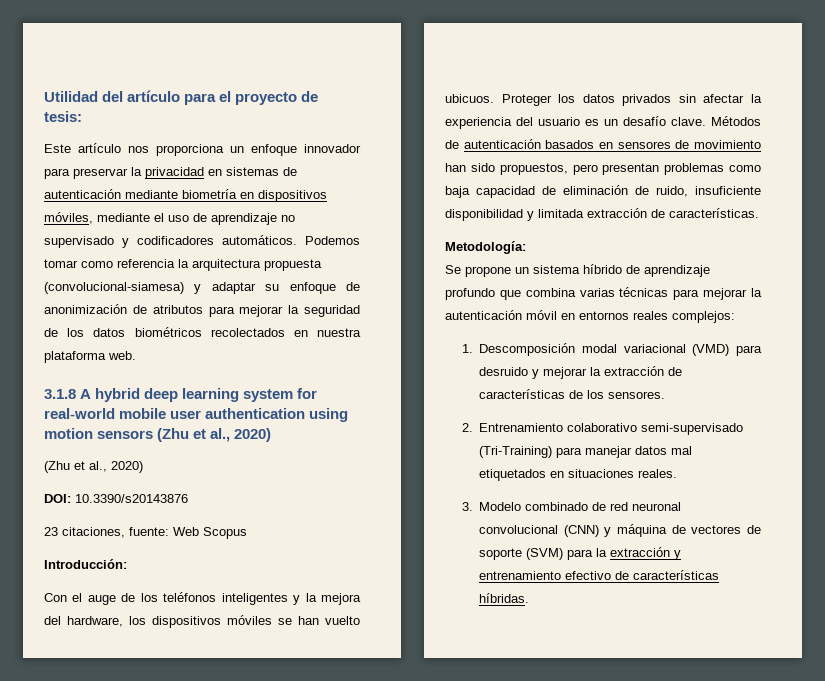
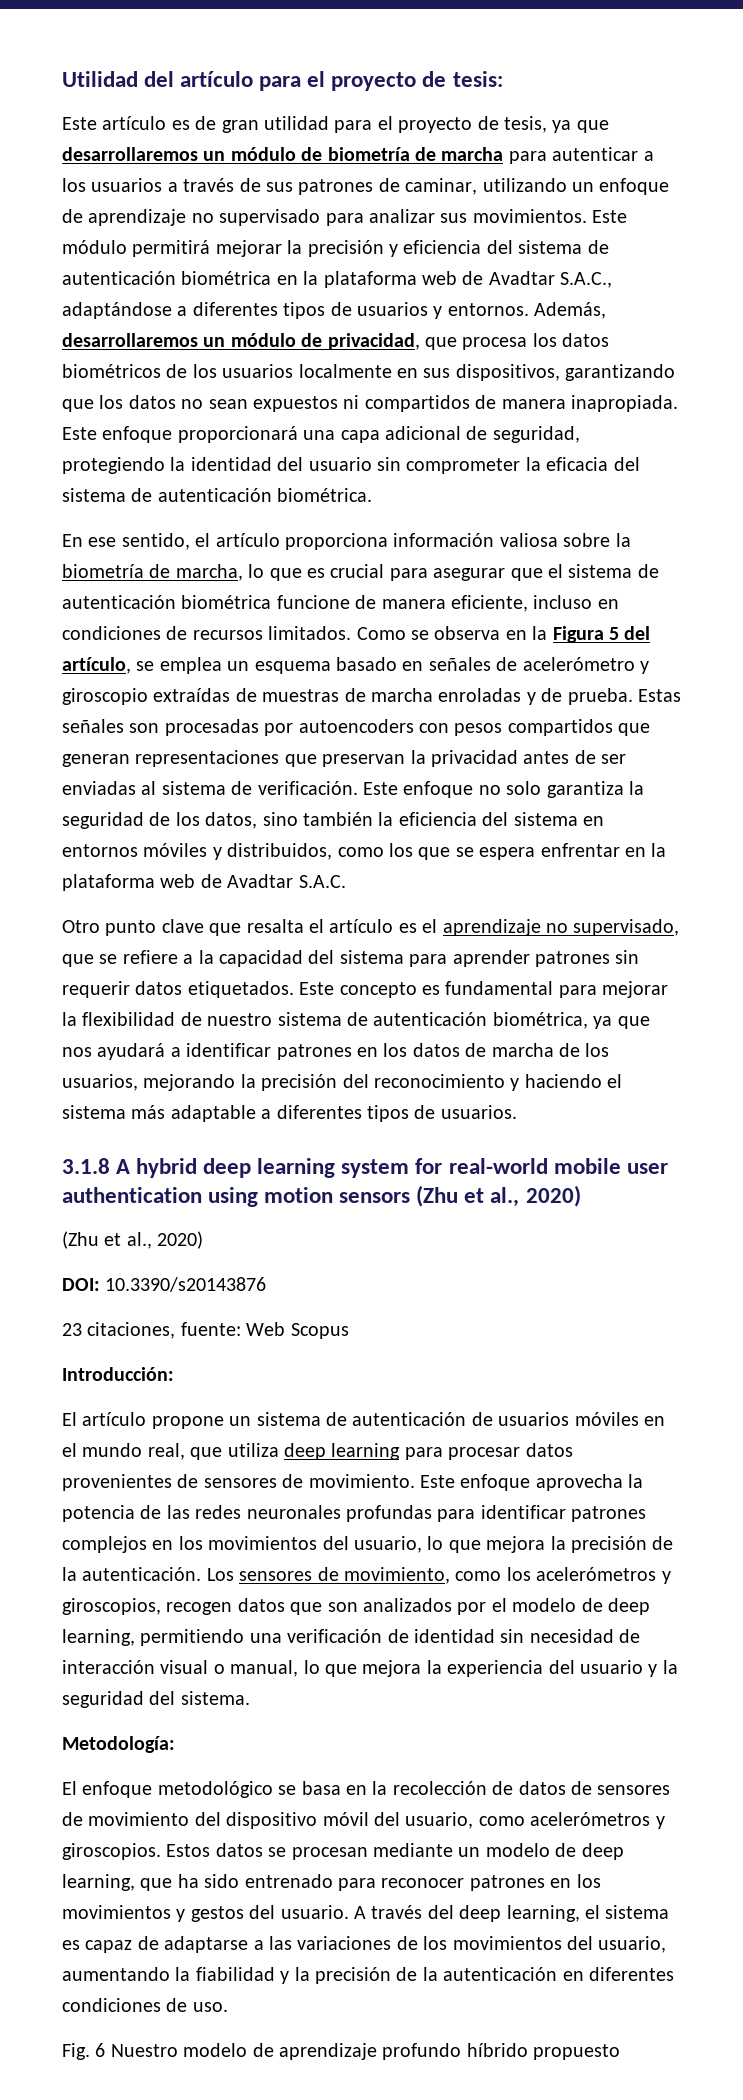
[128,144,361,156] [44,167,297,179] [44,189,327,202] [44,212,295,225] [44,235,360,248] [44,259,322,271] [44,282,360,294] [44,304,360,317] [44,327,361,337] [44,351,136,363] nos proporciona un enfoque innovador para preservar la privacidad en sistemas de autenticación mediante biometría en dispositivos móviles, mediante el uso de aprendizaje no supervisado y codificadores automáticos. Podemos tomar como referencia la arquitectura propuesta (convolucional-siamesa) y adaptar su enfoque de anonimización de atributos para mejorar la seguridad de los datos biométricos recolectados en nuestra plataforma web. -> [171,116,609,133] [62,147,654,164] [62,178,670,195] [62,209,628,226] [62,240,609,257] [62,271,613,288] [62,302,607,319] [62,333,610,350] [62,364,676,381] [62,395,678,412] [62,426,580,443] [62,457,640,474] [62,488,373,502] [62,533,631,550] [62,564,659,581] [62,595,619,612] [62,626,651,643] [62,657,649,674] [62,688,681,705] [62,719,651,736] [62,750,627,767] [62,781,644,798] [62,812,604,829] [62,843,667,860] [62,874,346,891] [62,919,680,936] [62,950,640,967] [62,981,669,998] [62,1012,650,1029] [62,1043,610,1060] [62,1074,623,1091] [62,1105,517,1122] es de gran utilidad para el proyecto de tesis, ya que desarrollaremos un módulo de biometría de marcha para autenticar a los usuarios a través de sus patrones de caminar, utilizando un enfoque de aprendizaje no supervisado para analizar sus movimientos. Este módulo permitirá mejorar la precisión y eficiencia del sistema de autenticación biométrica en la plataforma web de Avadtar S.A.C., adaptándose a diferentes tipos de usuarios y entornos. Además, desarrollaremos un módulo de privacidad, que procesa los datos biométricos de los usuarios localmente en sus dispositivos, garantizando que los datos no sean expuestos ni compartidos de manera inapropiada. Este enfoque proporcionará una capa adicional de seguridad, protegiendo la identidad del usuario sin comprometer la eficacia del sistema de autenticación biométrica. // En ese sentido, el artículo proporciona información valiosa sobre la biometría de marcha, lo que es crucial para asegurar que el sistema de autenticación biométrica funcione de manera eficiente, incluso en condiciones de recursos limitados. Como se observa en la Figura 5 del artículo, se emplea un esquema basado en señales de acelerómetro y giroscopio extraídas de muestras de marcha enroladas y de prueba. Estas señales son procesadas por autoencoders con pesos compartidos que generan representaciones que preservan la privacidad antes de ser enviadas al sistema de verificación. Este enfoque no solo garantiza la seguridad de los datos, sino también la eficiencia del sistema en entornos móviles y distribuidos, como los que se espera enfrentar en la plataforma web de Avadtar S.A.C. // Otro punto clave que resalta el artículo es el aprendizaje no supervisado, que se refiere a la capacidad del sistema para aprender patrones sin requerir datos etiquetados. Este concepto es fundamental para mejorar la flexibilidad de nuestro sistema de autenticación biométrica, ya que nos ayudará a identificar patrones en los datos de marcha de los usuarios, mejorando la precisión del reconocimiento y haciendo el sistema más adaptable a diferentes tipos de usuarios.
[44,592,362,605] [44,615,360,628] [445,94,762,106] [445,116,761,129] [445,139,761,149] [445,163,761,175] [445,185,761,198] [445,208,759,221] [445,241,526,254] [445,264,710,277] [445,287,762,300] [445,310,735,323] [461,343,762,356] [479,366,683,379] [479,389,666,399] [461,423,744,435] [479,446,693,458] [479,469,678,481] [461,502,682,511] [479,524,761,537] [479,547,682,560] [479,570,720,580] [479,593,530,603] Con el auge de los teléfonos inteligentes y la mejora del hardware, los dispositivos móviles se han vuelto ubicuos. Proteger los datos privados sin afectar la experiencia del usuario es un desafío clave. Métodos de autenticación basados en sensores de movimiento han sido propuestos, pero presentan problemas como baja capacidad de eliminación de ruido, insuficiente disponibilidad y limitada extracción de características. // Metodología: // Se propone un sistema híbrido de aprendizaje profundo que combina varias técnicas para mejorar la autenticación móvil en entornos reales complejos: // 1. Descomposición modal variacional (VMD) para desruido y mejorar la extracción de características de los sensores. // 2. Entrenamiento colaborativo semi-supervisado (Tri-Training) para manejar datos mal etiquetados en situaciones reales. // 3. Modelo combinado de red neuronal convolucional (CNN) y máquina de vectores de soporte (SVM) para la extracción y entrenamiento efectivo de características híbridas. -> [62,1412,665,1429] [62,1443,573,1460] [62,1474,644,1491] [62,1505,647,1522] [62,1536,674,1553] [62,1567,671,1584] [62,1598,650,1615] [62,1629,641,1646] [62,1660,678,1677] [62,1691,250,1708] [62,1736,175,1753] [62,1781,671,1798] [62,1812,665,1829] [62,1843,624,1860] [62,1874,601,1891] [62,1905,670,1922] [62,1936,667,1953] [62,1967,674,1984] [62,1998,228,2012] [62,2043,621,2060] El artículo propone un sistema de autenticación de usuarios móviles en el mundo real, que utiliza deep learning para procesar datos provenientes de sensores de movimiento. Este enfoque aprovecha la potencia de las redes neuronales profundas para identificar patrones complejos en los movimientos del usuario, lo que mejora la precisión de la autenticación. Los sensores de movimiento, como los acelerómetros y giroscopios, recogen datos que son analizados por el modelo de deep learning, permitiendo una verificación de identidad sin necesidad de interacción visual o manual, lo que mejora la experiencia del usuario y la seguridad del sistema. // Metodología: // El enfoque metodológico se basa en la recolección de datos de sensores de movimiento del dispositivo móvil del usuario, como acelerómetros y giroscopios. Estos datos se procesan mediante un modelo de deep learning, que ha sido entrenado para reconocer patrones en los movimientos y gestos del usuario. A través del deep learning, el sistema es capaz de adaptarse a las variaciones de los movimientos del usuario, aumentando la fiabilidad y la precisión de la autenticación en diferentes condiciones de uso. // Fig. 6 Nuestro modelo de aprendizaje profundo híbrido propuesto

